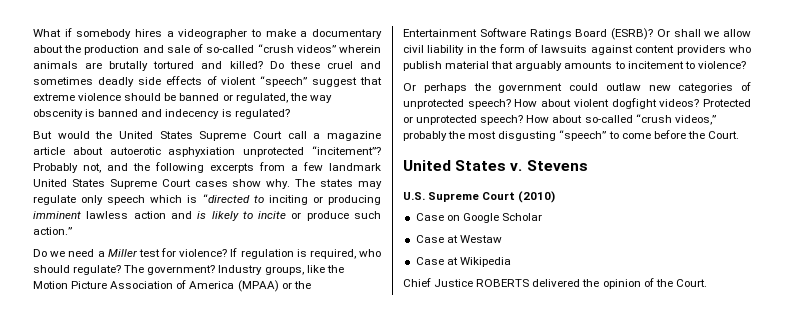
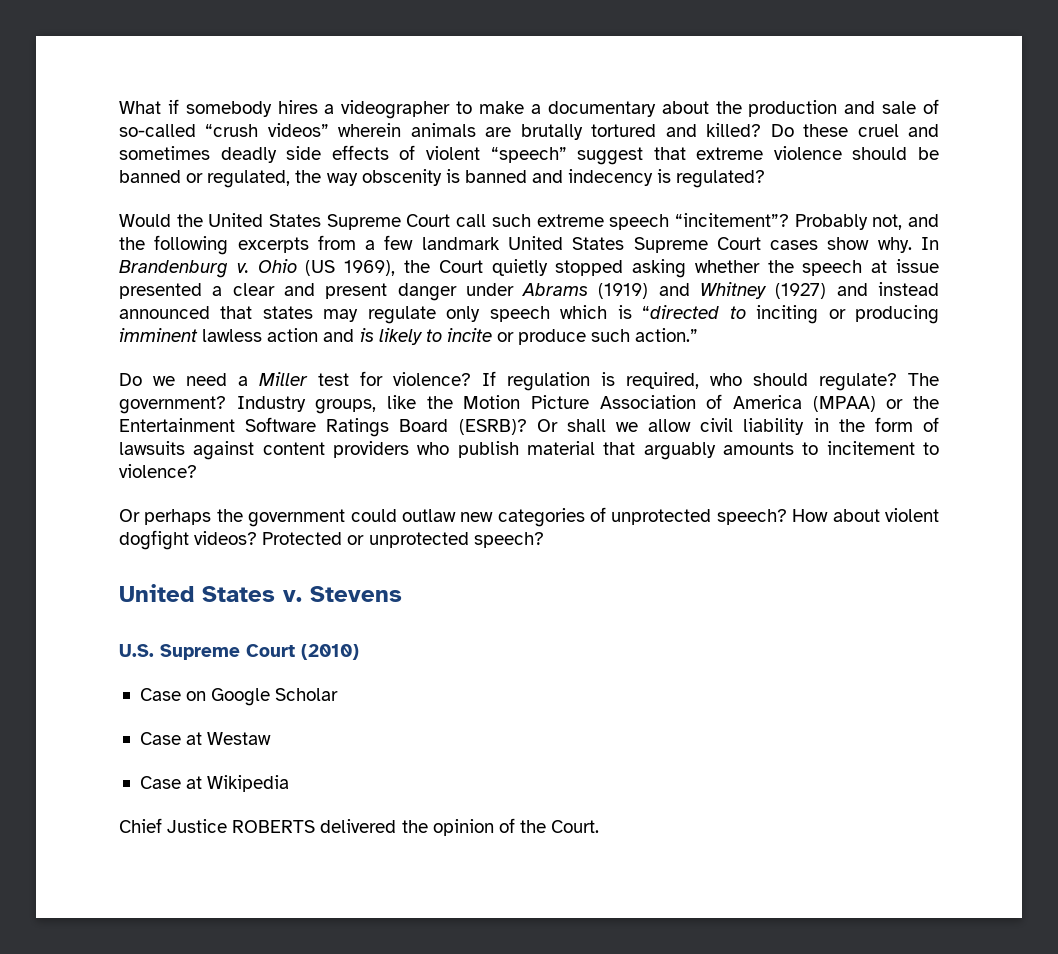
[33,131,90,139] But would -> [119,214,171,227] Would
[313,131,381,141] [33,147,305,157] a magazine article about autoerotic asphyxiation unprotected -> [491,214,670,230] such extreme speech
[295,179,316,187] The -> [921,237,940,250] [119,259,940,278] [119,282,939,301] [119,306,253,319] In Brandenburg v. Ohio (US 1969), the Court quietly stopped asking whether the speech at issue presented a clear and present danger under Abrams (1919) and Whitney (1927) and instead announced that
[526,114,716,125] [403,130,739,141] How about so-called “crush videos,” probably the most disgusting “speech” to come before the Court. -> (544, 540) none

